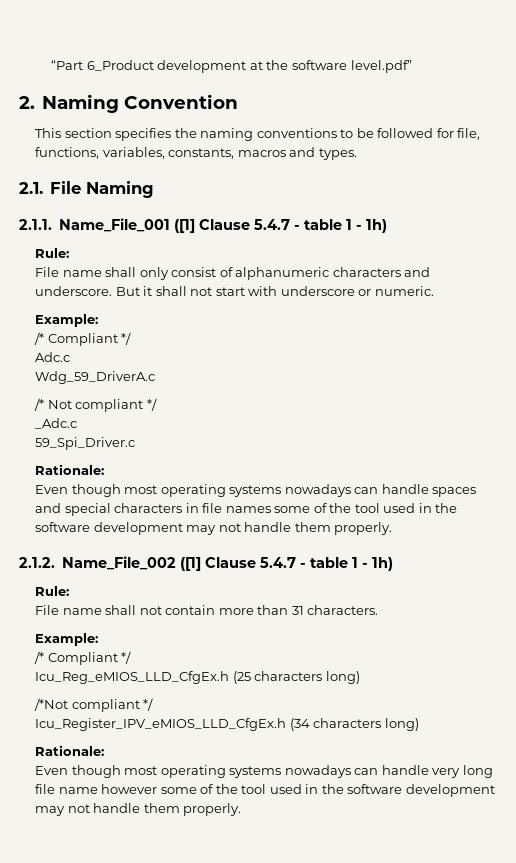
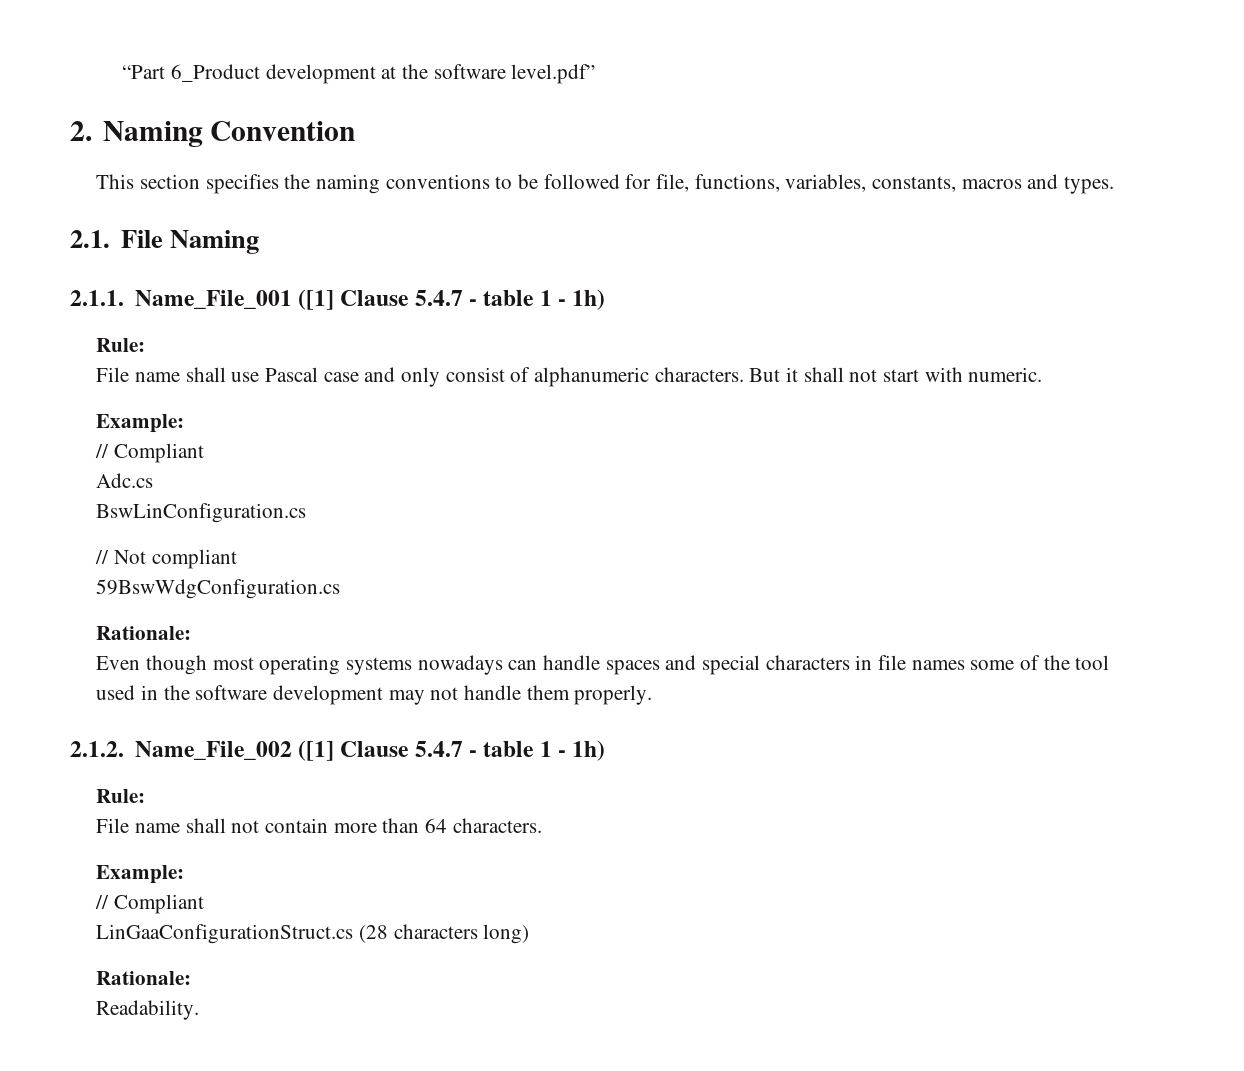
(137, 272) none -> [231,367,396,382] use Pascal case and
[332,267,431,277] [35,286,113,296] characters and underscore. -> [654,367,744,382] characters.
[280,286,372,296] underscore or -> (963, 374) none
[34,332,132,346] [35,352,71,362] [35,371,156,384] [34,398,45,411] /* Compliant */ // Adc.c // Wdg_59_DriverA.c // /* -> [95,443,204,463] [96,473,154,488] [96,503,307,523] [95,550,110,564] // Compliant // Adc.cs // BswLinConfiguration.cs // //
[146,398,157,411] [35,418,78,429] [35,437,136,450] */ // _Adc.c // 59_Spi_Driver.c -> [96,579,341,599] // 59BswWdgConfiguration.cs
[291,606,304,615] 31 -> [424,818,447,833] 64
[34,651,132,665] [35,671,360,684] [34,698,154,712] [35,718,419,731] [35,745,105,756] [35,765,493,778] [35,784,495,797] [35,803,242,816] /* Compliant */ // Icu_Reg_eMIOS_LLD_CfgEx.h (25 characters long) // /*Not compliant */ // Icu_Register_IPV_eMIOS_LLD_CfgEx.h (34 characters long) // Rationale: // Even though most operating systems nowadays can handle very long file name however some of the tool used in the software development may not handle them properly. -> [95,894,204,914] [96,924,530,944] [96,971,192,985] [96,1000,200,1020] // Compliant // LinGaaConfigurationStruct.cs (28 characters long) // Rationale: // Readability.

